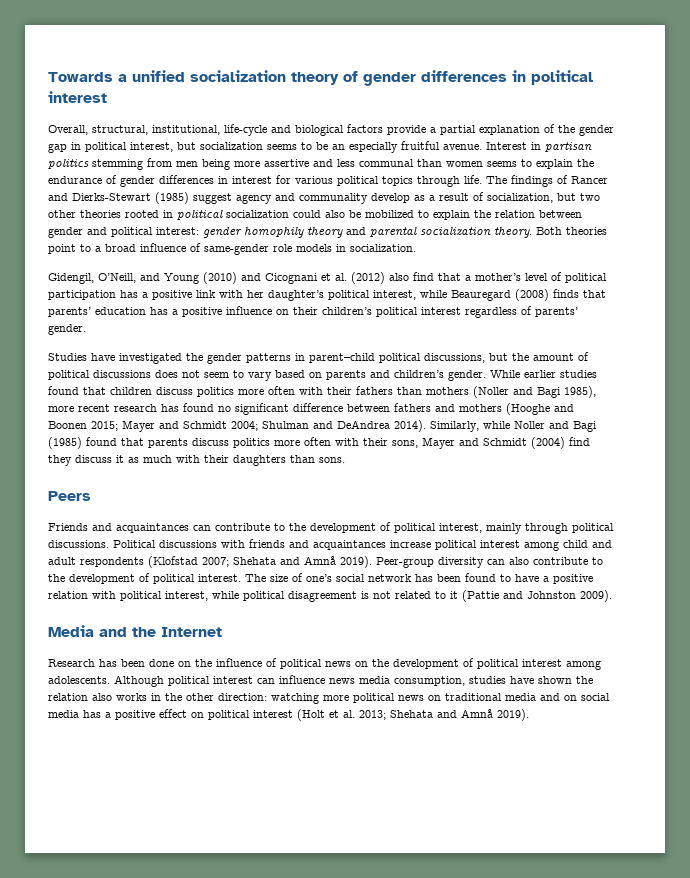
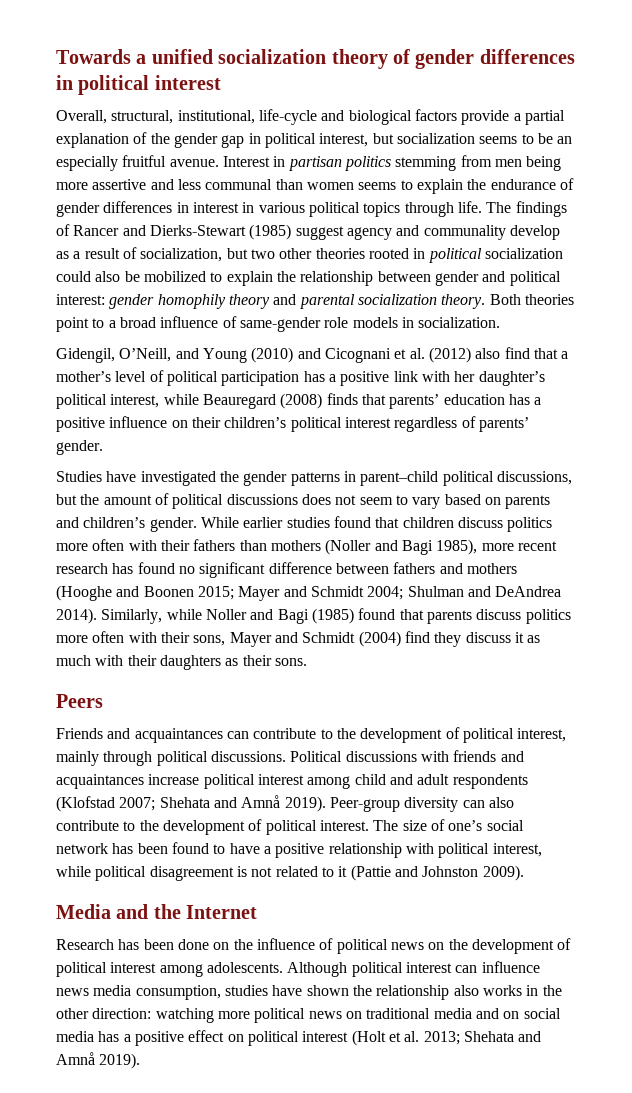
[276,175,291,184] for -> [242,202,255,213] in
[495,210,535,218] relation -> [300,271,374,286] relationship
[290,455,315,463] than -> [225,655,272,666] as their
[48,591,88,599] relation -> [328,843,402,858] relationship
[48,693,88,701] relation -> [376,985,450,1000] relationship

